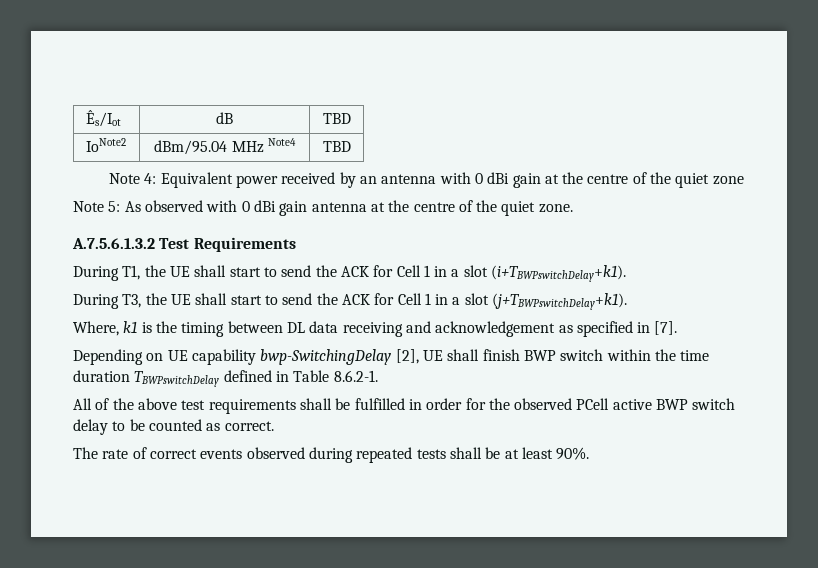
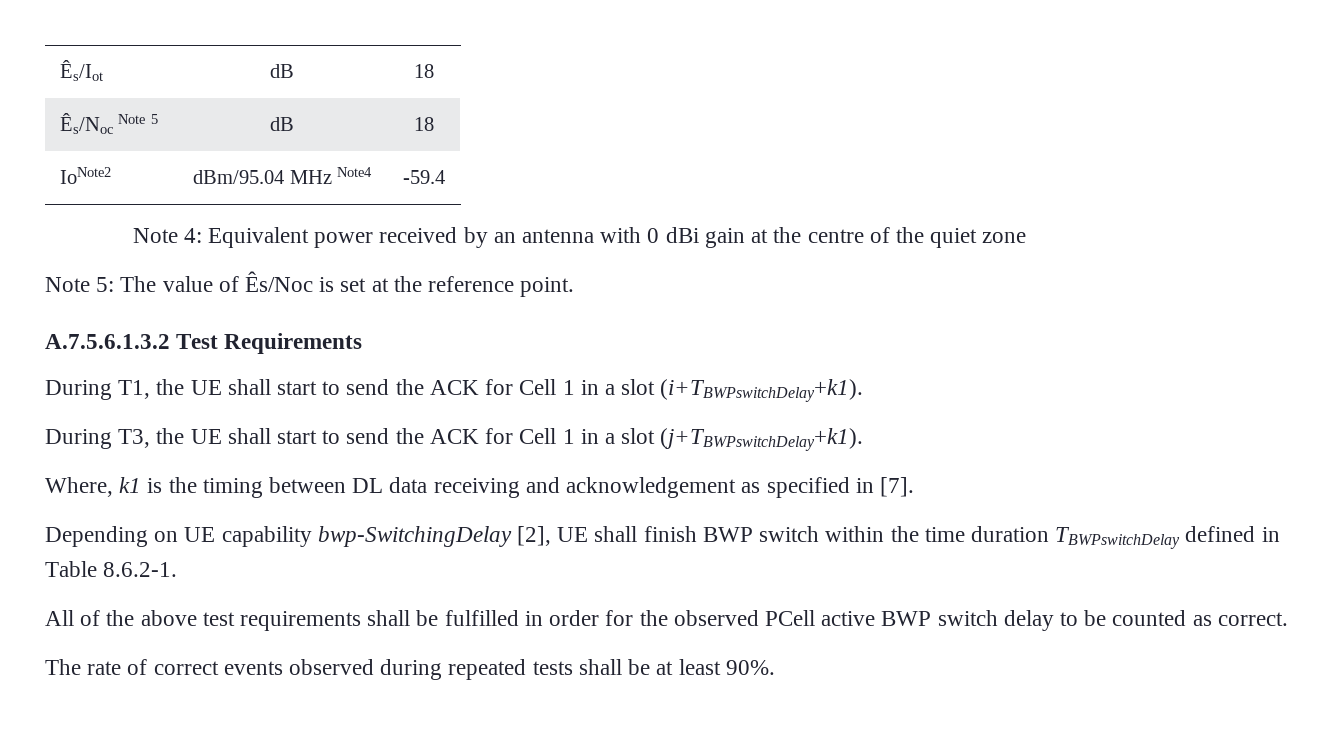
[322,113,351,124] TBD -> [414,64,434,78] [59,113,158,134] [270,117,294,131] [414,117,434,131] 18 // Ês/Noc Note 5 | dB | 18
[322,141,351,152] TBD -> [403,170,445,184] -59.4
[124,200,573,216] As observed with 0 dBi gain antenna at the centre of the quiet zone. -> [120,271,575,297] The value of Ês/Noc is set at the reference point.

